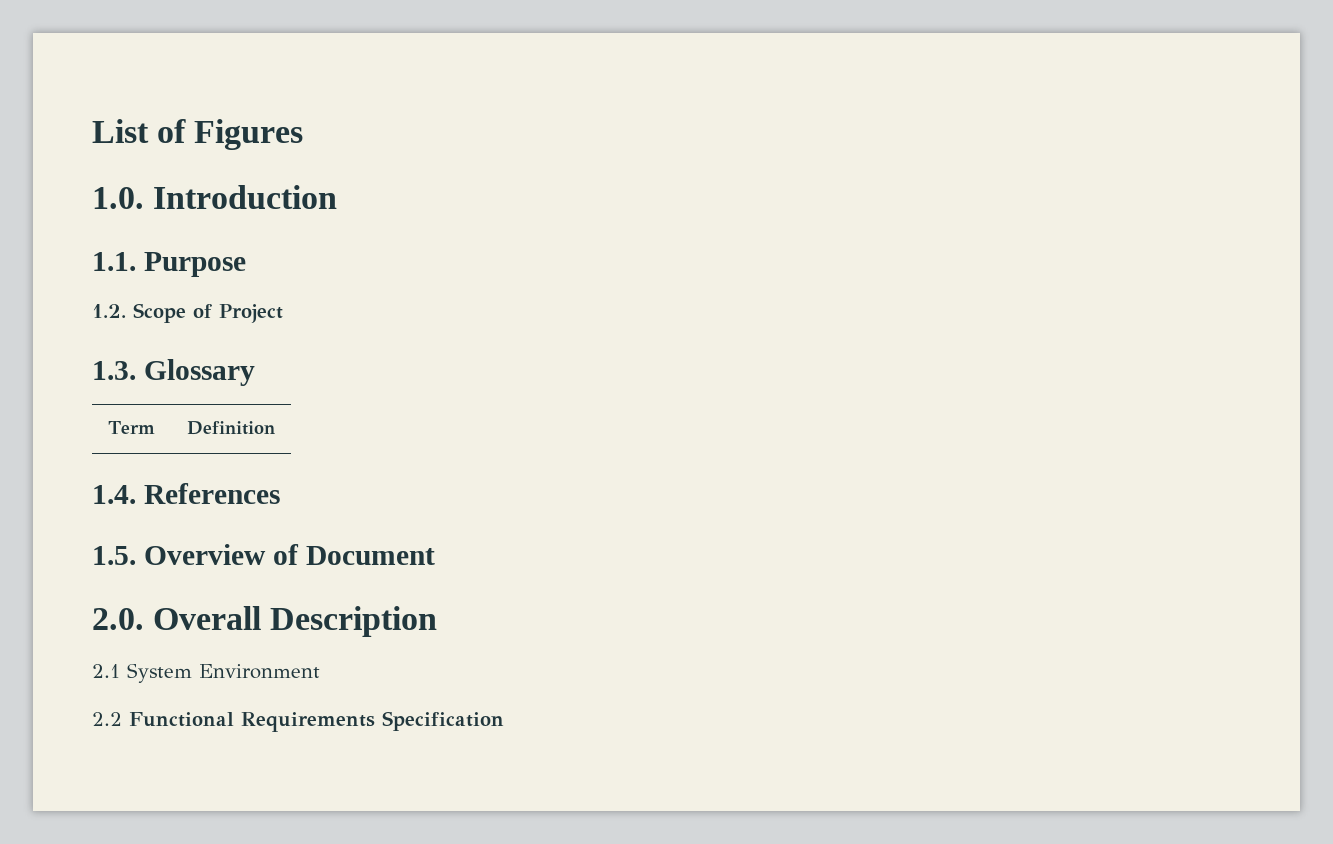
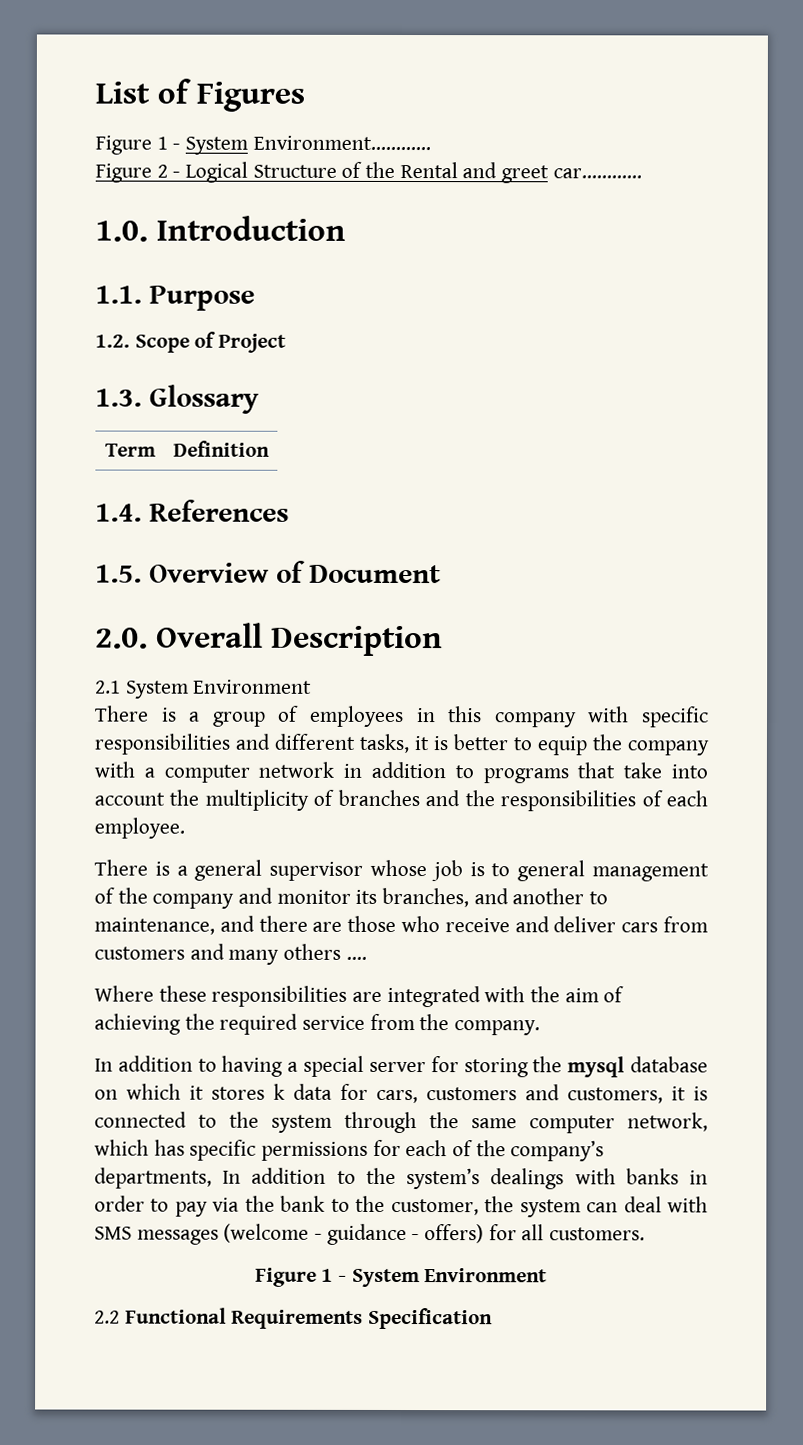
(304, 134) none -> [95,135,431,155] [95,161,642,184] // Figure 1 - System Environment………… // Figure 2 - Logical Structure of the Rental and greet car…………
(320, 671) none -> [95,705,710,728] [94,733,709,756] [94,761,708,784] [94,789,709,812] [94,817,185,839] [94,859,709,882] [94,887,609,909] [94,915,708,935] [94,943,367,965] [94,985,625,1008] [94,1013,541,1036] [94,1055,708,1078] [94,1083,708,1104] [94,1111,708,1134] [94,1139,605,1162] [94,1167,708,1190] [94,1195,708,1218] [94,1223,646,1246] [254,1267,548,1288] // There is a group of employees in this company with specific responsibilities and different tasks, it is better to equip the company with a computer network in addition to programs that take into account the multiplicity of branches and the responsibilities of each employee. // There is a general supervisor whose job is to general management of the company and monitor its branches, and another to maintenance, and there are those who receive and deliver cars from customers and many others .... // Where these responsibilities are integrated with the aim of achieving the required service from the company. // In addition to having a special server for storing the mysql database on which it stores k data for cars, customers and customers, it is connected to the system through the same computer network, which has specific permissions for each of the company’s departments, In addition to the system’s dealings with banks in order to pay via the bank to the customer, the system can deal with SMS messages (welcome - guidance - offers) for all customers. // Figure 1 - System Environment

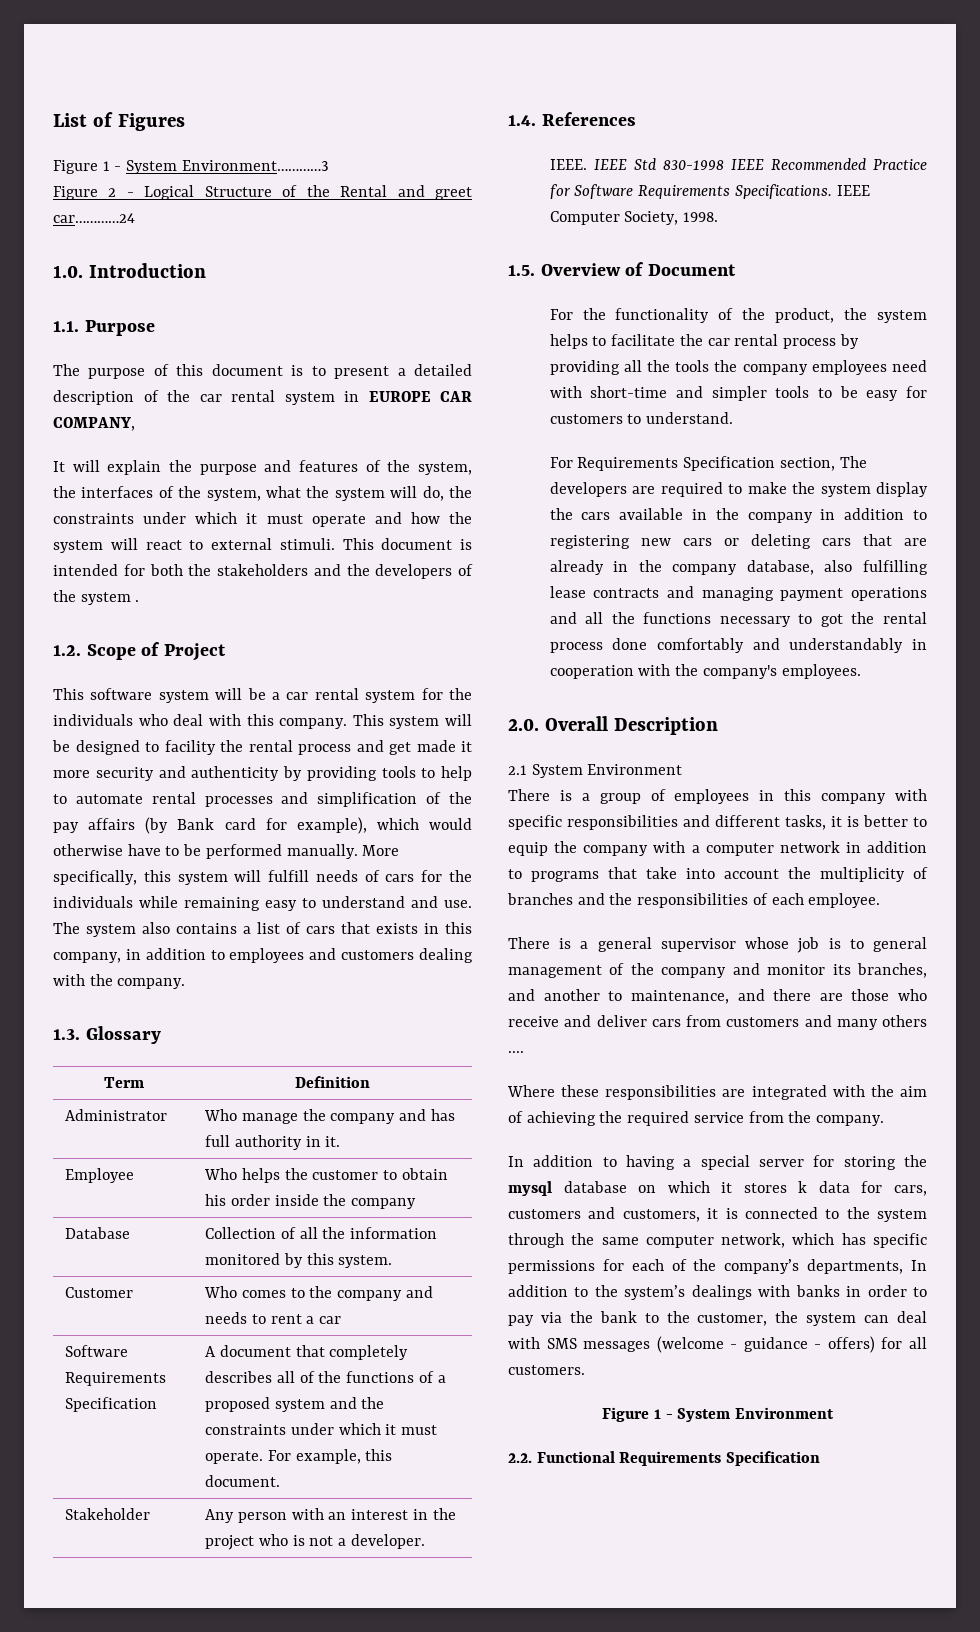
[252,135,431,151] Environment………… -> [181,160,329,171] Environment…………3
[552,168,642,179] car………… -> [53,213,135,223] car…………24
[95,331,287,353] [95,384,259,414] [104,443,156,457] [172,440,270,457] [95,499,289,522] [95,560,441,584] 1.2. Scope of Project // 1.3. Glossary // Term | Definition // 1.4. References // 1.5. Overview of Document -> [53,364,473,379] [53,390,472,405] [53,417,135,431] [53,460,473,475] [53,486,472,501] [53,512,472,527] [53,538,472,553] [53,564,473,579] [53,590,140,605] [53,642,226,661] [53,688,472,703] [53,714,472,729] [52,740,472,755] [53,766,472,781] [53,792,472,807] [53,817,472,834] [53,844,400,859] [53,870,472,885] [53,896,472,911] [53,922,472,937] [53,948,473,963] [53,974,186,989] [53,1026,161,1044] [103,1077,144,1088] [295,1076,370,1088] [65,1109,168,1121] [204,1109,455,1124] [205,1135,341,1150] [65,1168,135,1183] [204,1168,448,1183] [205,1194,417,1209] [65,1227,131,1239] [205,1227,438,1239] [205,1253,393,1268] [65,1287,134,1298] [204,1286,433,1301] [205,1312,342,1324] [65,1345,129,1357] [65,1372,167,1386] [65,1397,158,1412] [205,1345,409,1360] [205,1371,446,1383] [205,1397,385,1412] [205,1423,438,1435] [205,1449,393,1464] [205,1475,281,1487] [65,1508,151,1520] [205,1508,456,1523] [205,1534,425,1550] [508,112,636,126] [549,158,927,170] [549,184,870,199] [549,211,719,225] [508,262,736,276] [549,308,927,323] [549,334,859,349] [549,360,927,375] [549,386,927,401] [549,412,734,424] [549,456,867,471] [549,482,928,497] [549,508,927,523] [549,534,927,549] [549,560,928,575] [549,586,927,601] [549,612,927,627] [549,638,927,653] [549,664,861,679] The purpose of this document is to present a detailed description of the car rental system in EUROPE CAR COMPANY, // It will explain the purpose and features of the system, the interfaces of the system, what the system will do, the constraints under which it must operate and how the system will react to external stimuli. This document is intended for both the stakeholders and the developers of the system . // 1.2. Scope of Project // This software system will be a car rental system for the individuals who deal with this company. This system will be designed to facility the rental process and get made it more security and authenticity by providing tools to help to automate rental processes and simplification of the pay affairs (by Bank card for example), which would otherwise have to be performed manually. More specifically, this system will fulfill needs of cars for the individuals while remaining easy to understand and use. The system also contains a list of cars that exists in this company, in addition to employees and customers dealing with the company. // 1.3. Glossary // Term | Definition // Administrator | Who manage the company and has full authority in it. // Employee | Who helps the customer to obtain his order inside the company // Database | Collection of all the information monitored by this system. // Customer | Who comes to the company and needs to rent a car // Software Requirements Specification | A document that completely describes all of the functions of a proposed system and the constraints under which it must operate. For example, this document. // Stakeholder | Any person with an interest in the project who is not a developer. // 1.4. References // IEEE. IEEE Std 830-1998 IEEE Recommended Practice for Software Requirements Specifications. IEEE Computer Society, 1998. // 1.5. Overview of Document // For the functionality of the product, the system helps to facilitate the car rental process by providing all the tools the company employees need with short-time and simpler tools to be easy for customers to understand. // For Requirements Specification section, The developers are required to make the system display the cars available in the company in addition to registering new cars or deleting cars that are already in the company database, also fulfilling lease contracts and managing payment operations and all the functions necessary to got the rental process done comfortably and understandably in cooperation with the company's employees.
[94,1310,120,1324] 2.2 -> [508,1453,532,1463] 2.2.

